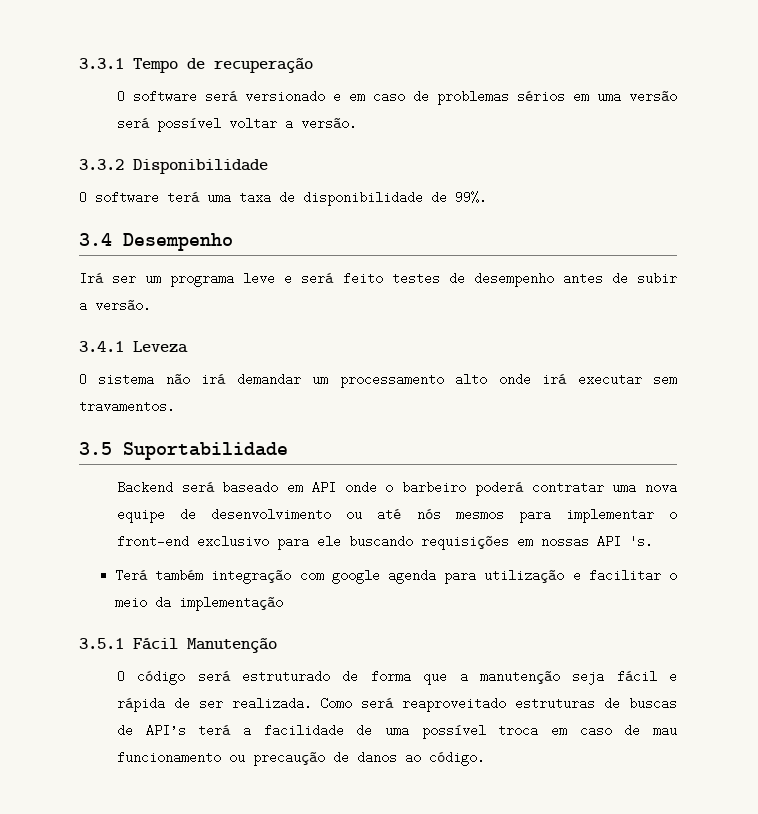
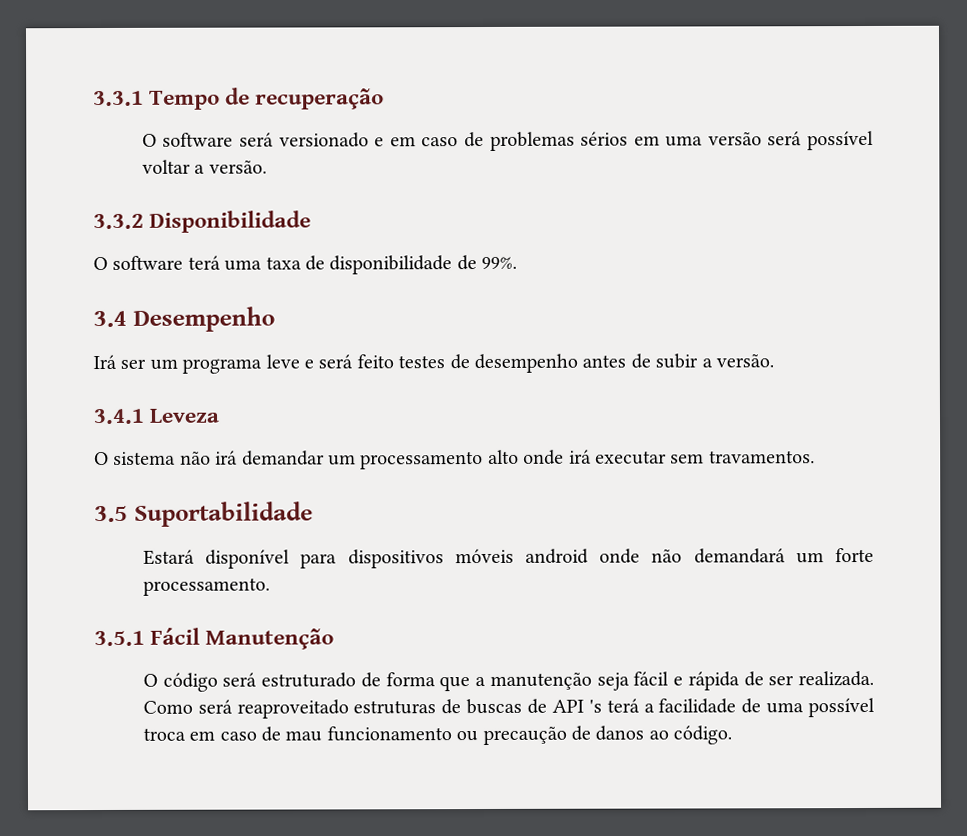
[116,481,677,496] [116,508,677,523] [116,535,653,550] [114,569,677,584] [114,596,283,611] Backend será baseado em API onde o barbeiro poderá contratar uma nova equipe de desenvolvimento ou até nós mesmos para implementar o front-end exclusivo para ele buscando requisições em nossas API 's. // Terá também integração com google agenda para utilização e facilitar o meio da implementação -> [142,547,874,569] [142,577,270,596] Estará disponível para dispositivos móveis android onde não demandará um forte processamento.
[145,724,186,737] API’s -> [551,699,602,713] API 's

